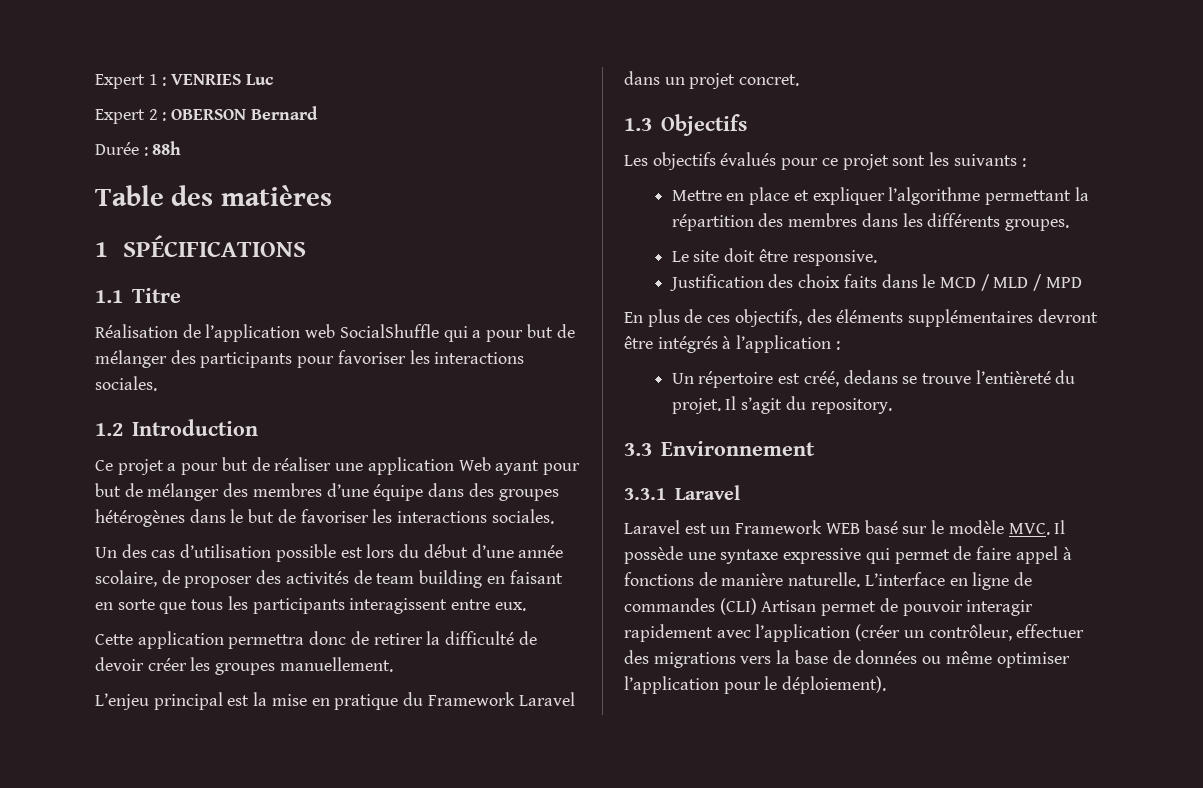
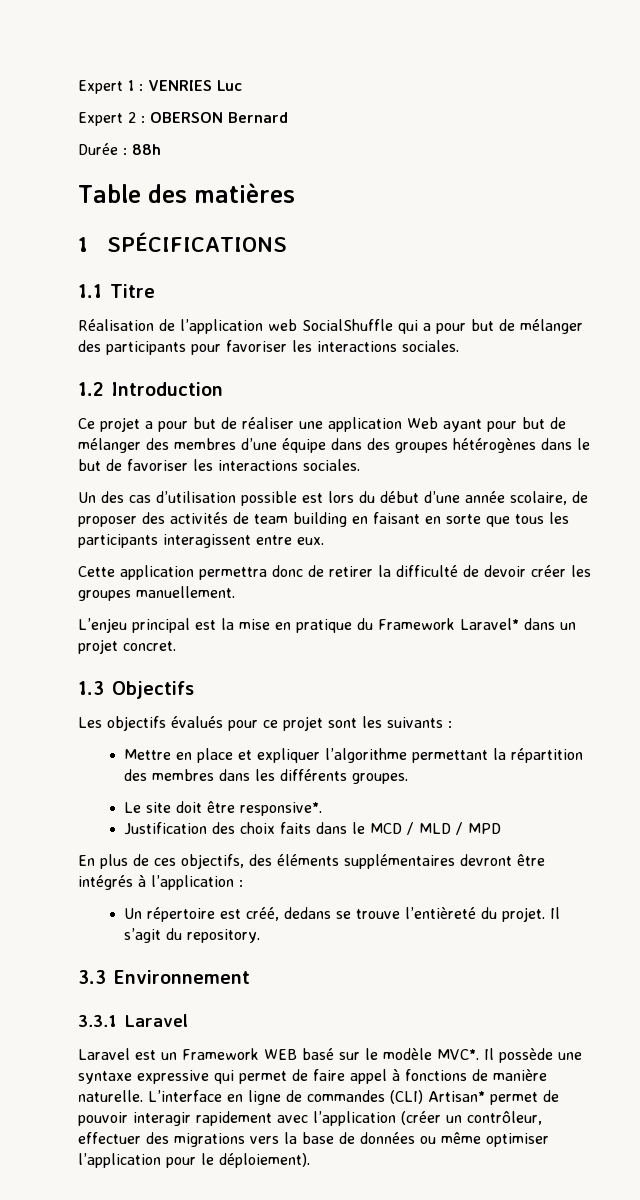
[518,692,575,706] Laravel -> [459,618,519,630] Laravel*
[792,250,877,266] responsive. -> [240,802,323,816] responsive*.
[1008,523,1050,535] MVC. -> [437,1049,479,1060] MVC*.
[761,600,817,612] Artisan -> [427,1091,485,1102] Artisan*

